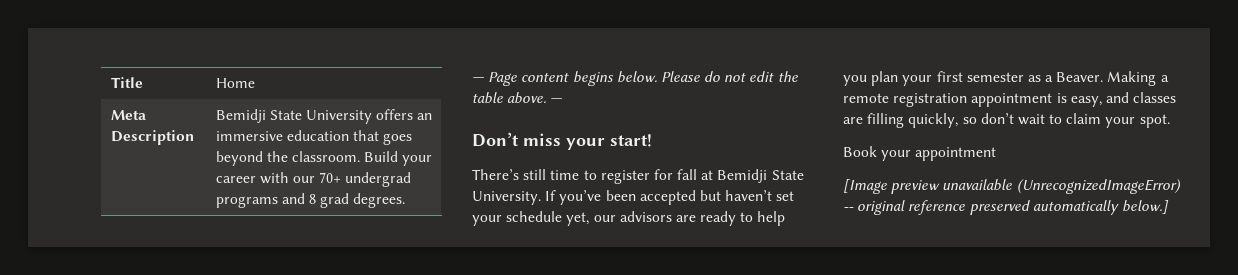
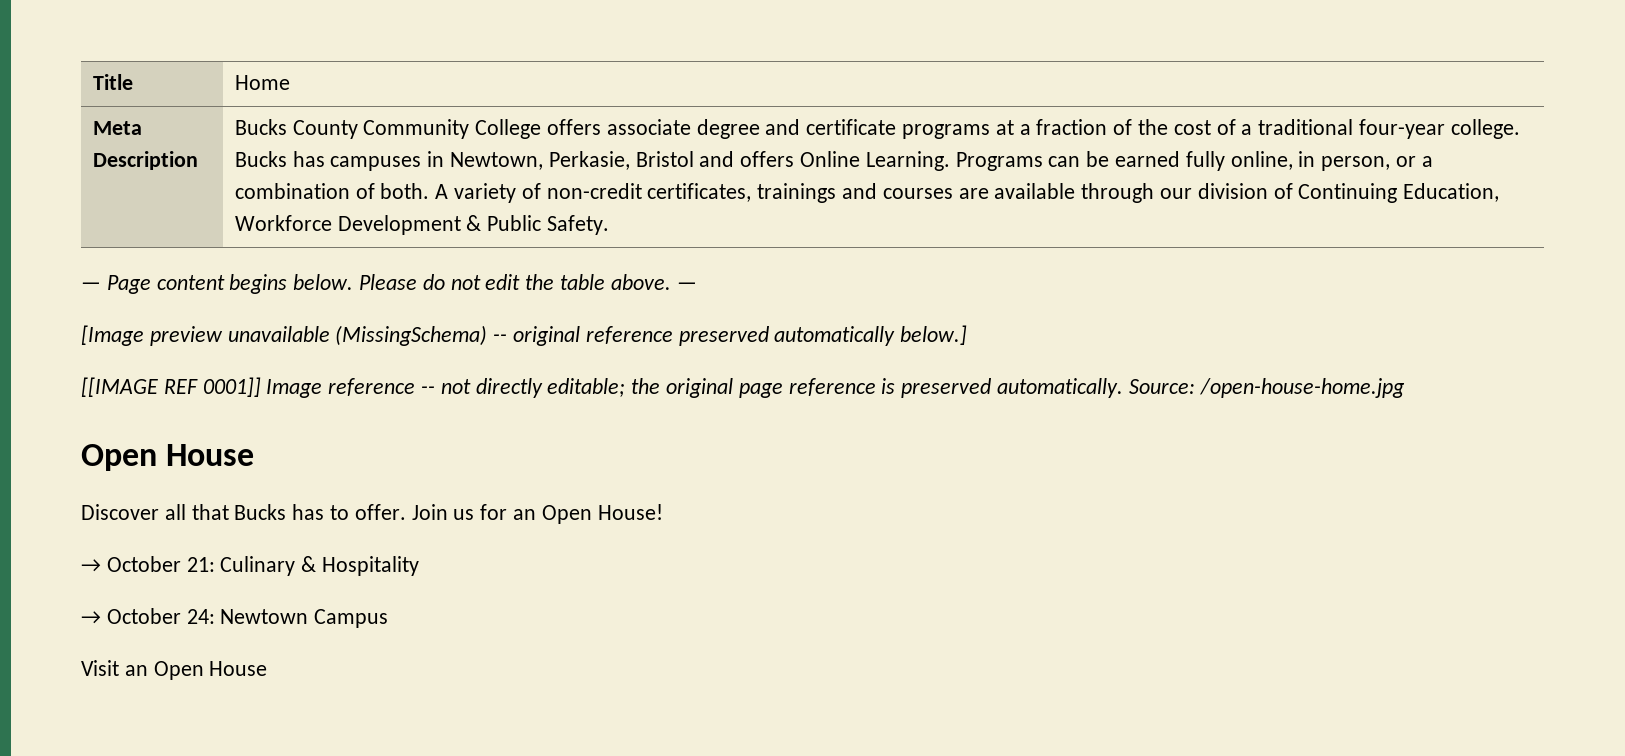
[215,109,433,124] [215,130,413,145] [215,151,433,166] [215,172,412,187] [215,193,406,208] Bemidji State University offers an immersive education that goes beyond the classroom. Build your career with our 70+ undergrad programs and 8 grad degrees. -> [234,119,1520,139] [234,151,1433,171] [234,183,1500,203] [234,215,609,235] Bucks County Community College offers associate degree and certificate programs at a fraction of the cost of a traditional four-year college. Bucks has campuses in Newtown, Perkasie, Bristol and offers Online Learning. Programs can be earned fully online, in person, or a combination of both. A variety of non-credit certificates, trainings and courses are available through our division of Continuing Education, Workforce Development & Public Safety.
[472,132,652,150] [472,169,804,184] [472,190,795,205] [472,211,786,226] [843,71,1169,86] [843,92,1177,107] [843,113,1170,128] [843,146,997,161] // Don’t miss your start! // There’s still time to register for fall at Bemidji State University. If you’ve been accepted but haven’t set your schedule yet, our advisors are ready to help you plan your first semester as a Beaver. Making a remote registration appointment is easy, and classes are filling quickly, so don’t wait to claim your spot. // Book your appointment -> (697, 286) none
[1016,179,1181,194] (UnrecognizedImageError) -> [335,325,488,346] (MissingSchema)
(1169, 207) none -> [81,377,1405,398] [81,444,255,471] [81,504,663,524] [81,556,420,576] [81,608,389,628] [81,660,268,680] // [[IMAGE REF 0001]] Image reference -- not directly editable; the original page reference is preserved automatically. Source: /open-house-home.jpg // Open House // Discover all that Bucks has to offer. Join us for an Open House! // → October 21: Culinary & Hospitality // → October 24: Newtown Campus // Visit an Open House

